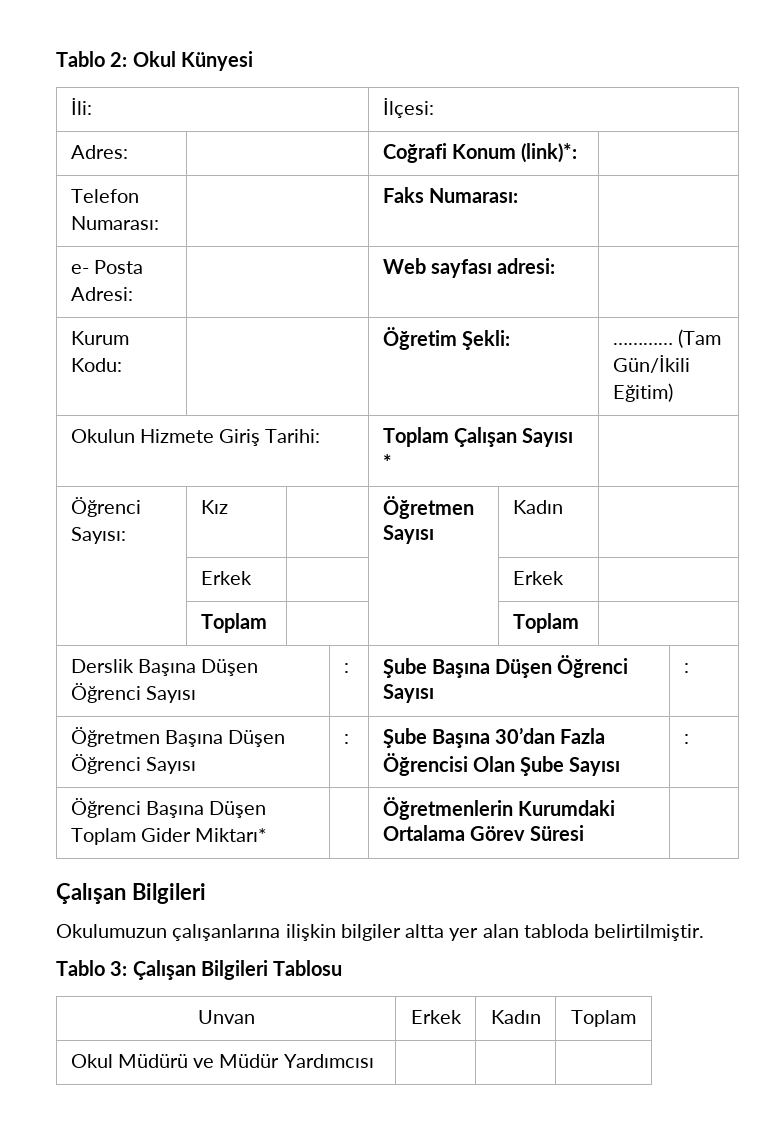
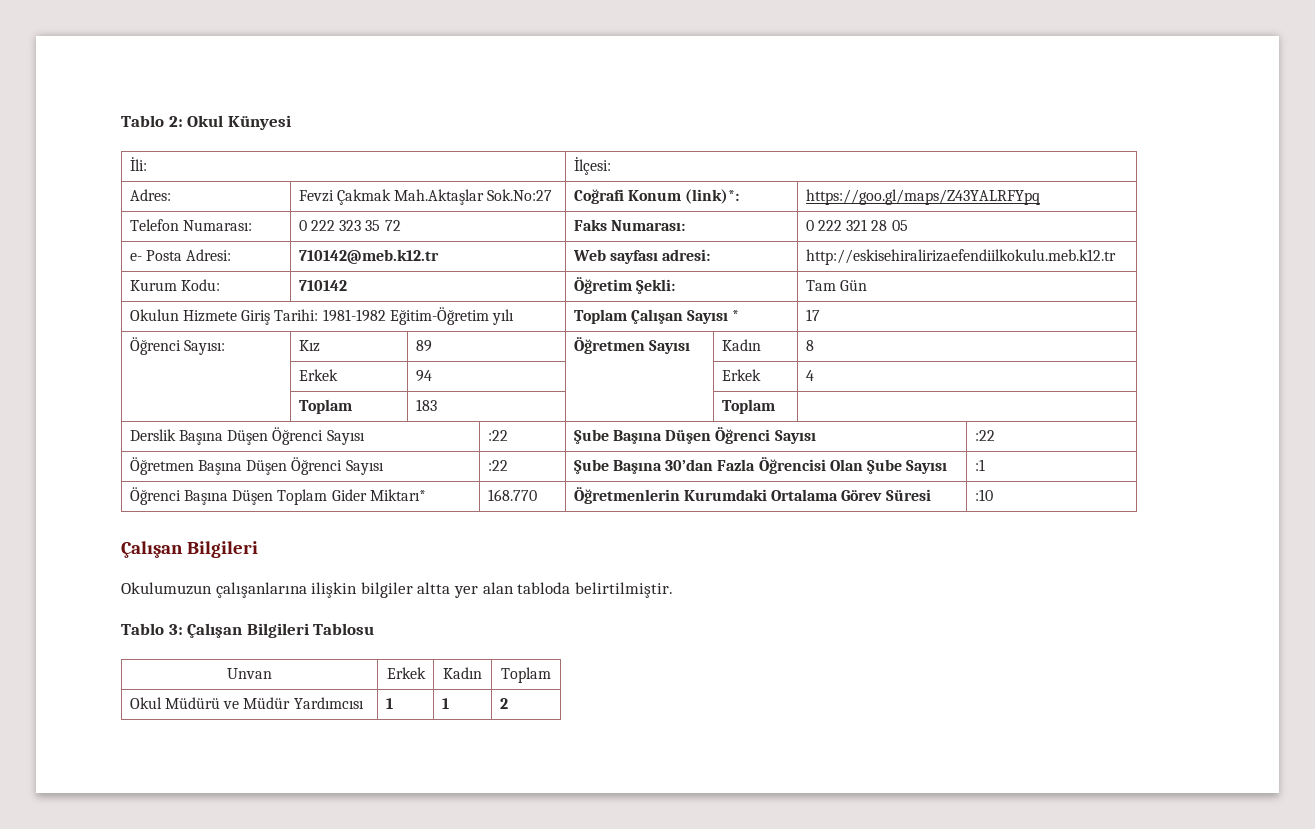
(128, 152) none -> [298,189,553,205] Fevzi Çakmak Mah.Aktaşlar Sok.No:27
(578, 153) none -> [805,189,1040,205] https://goo.gl/maps/Z43YALRFYpq
[382,187,518,203] | Faks Numarası: | -> [298,220,401,231] [573,219,685,231] [805,219,908,231] 0 222 323 35 72 | Faks Numarası: | 0 222 321 28 05
(133, 294) none -> [298,249,439,264] 710142@meb.k12.tr
(556, 266) none -> [805,249,1116,265] http://eskisehiralirizaefendiilkokulu.meb.k12.tr
(122, 365) none -> [298,280,347,291] 710142
[612,329,721,348] [612,355,690,373] [612,383,673,402] ………… (Tam Gün/İkili Eğitim) -> [805,280,867,291] Tam Gün
(321, 436) none -> [322,307,514,325] 1981-1982 Eğitim-Öğretim yılı
(392, 462) none -> [805,309,820,321] 17
(228, 507) none -> [415,340,432,352] 89
[200,571,252,585] [512,571,564,585] [200,613,267,633] // | Erkek | | | Erkek | // | Toplam | -> [805,340,814,351] [298,369,338,381] [415,370,432,382] [721,369,761,381] [805,370,814,381] [298,399,352,414] [415,399,437,411] 8 // | Erkek | 94 | | Erkek | 4 // | Toplam | 183
[343,663,349,673] : -> [487,430,508,441] :22
[683,663,689,673] : -> [974,430,995,441] :22
[343,734,349,744] : -> [487,460,508,471] :22
[683,734,689,744] : -> [974,459,985,471] :1
(268, 835) none -> [487,489,537,501] 168.770
(585, 833) none -> [974,489,993,501] :10
(374, 1061) | | -> [385,698,393,709] [441,698,449,709] [499,698,508,709] 1 | 1 | 2

